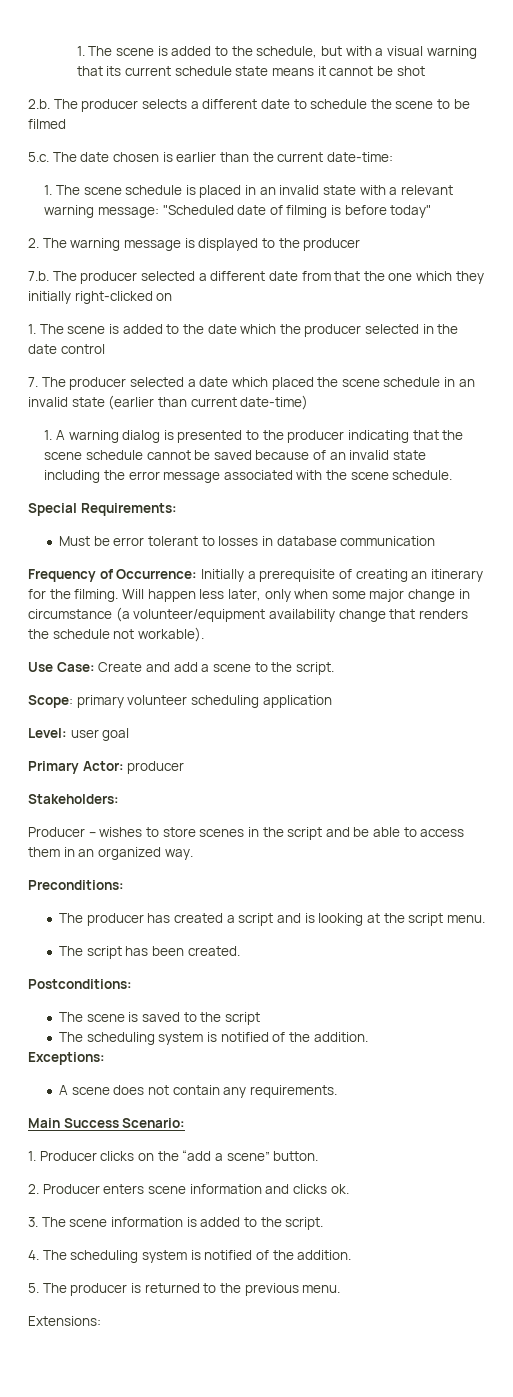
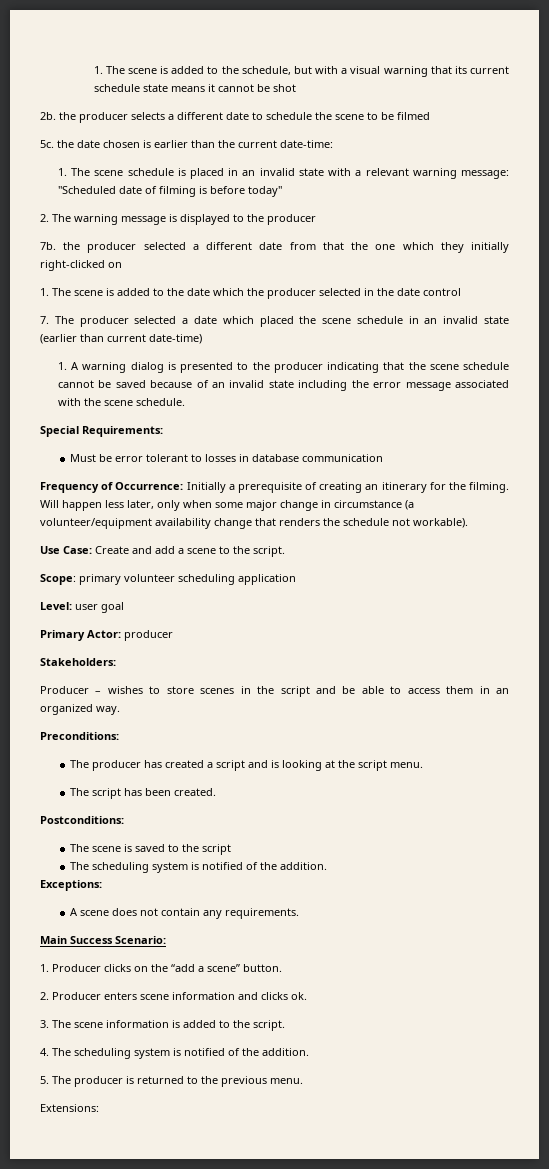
[28,99,78,109] 2.b. The -> [40,112,76,120] 2b. the
[28,152,77,162] 5.c. The -> [40,140,74,148] 5c. the
[28,271,77,281] 7.b. The -> [40,242,81,250] 7b. the

